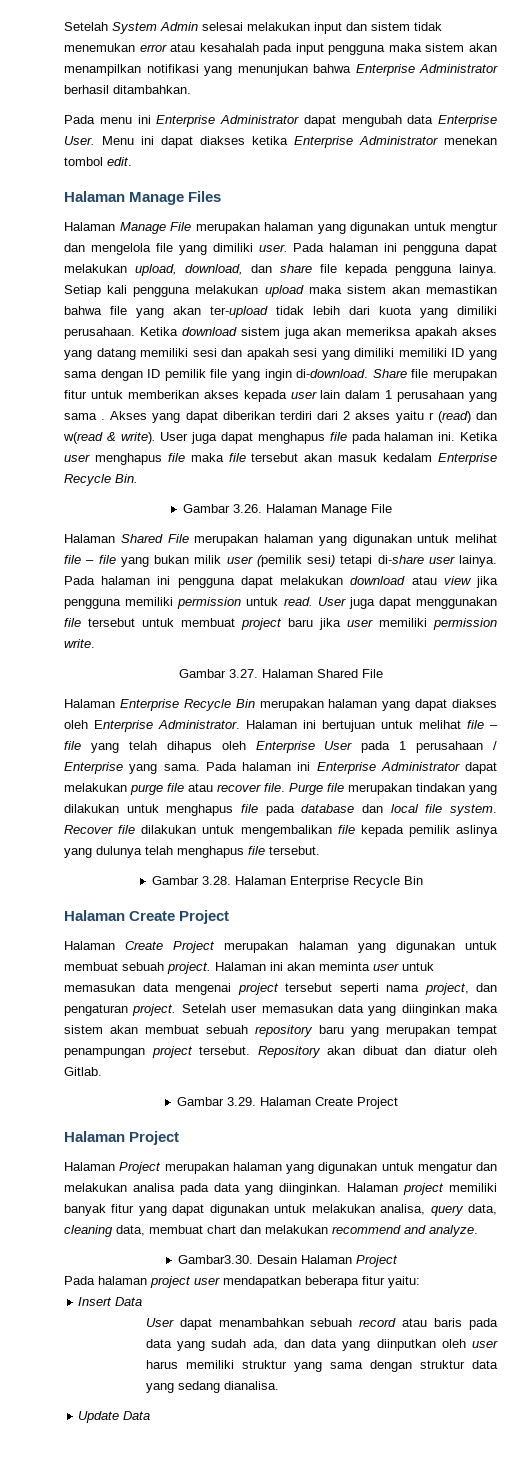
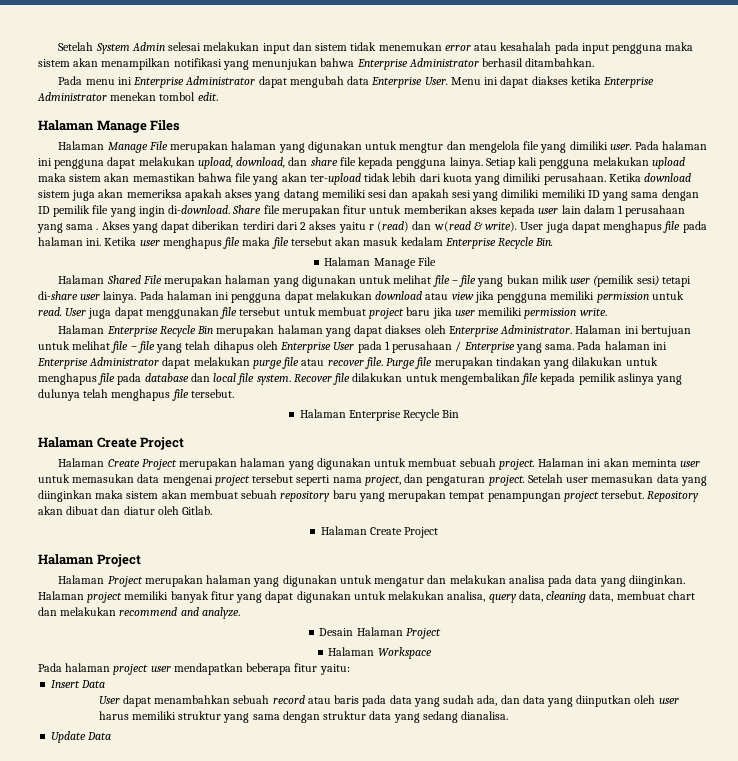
[183,504,263,513] Gambar 3.26. -> (554, 242) none
[178,669,383,678] // Gambar 3.27. Halaman Shared File -> (607, 312) none
[152,876,232,885] Gambar 3.28. -> (234, 393) none
[177,1097,257,1106] Gambar 3.29. -> (213, 510) none
[178,1255,254,1264] Gambar3.30. -> (240, 613) none
(399, 1261) none -> [328,647,432,659] // Halaman Workspace

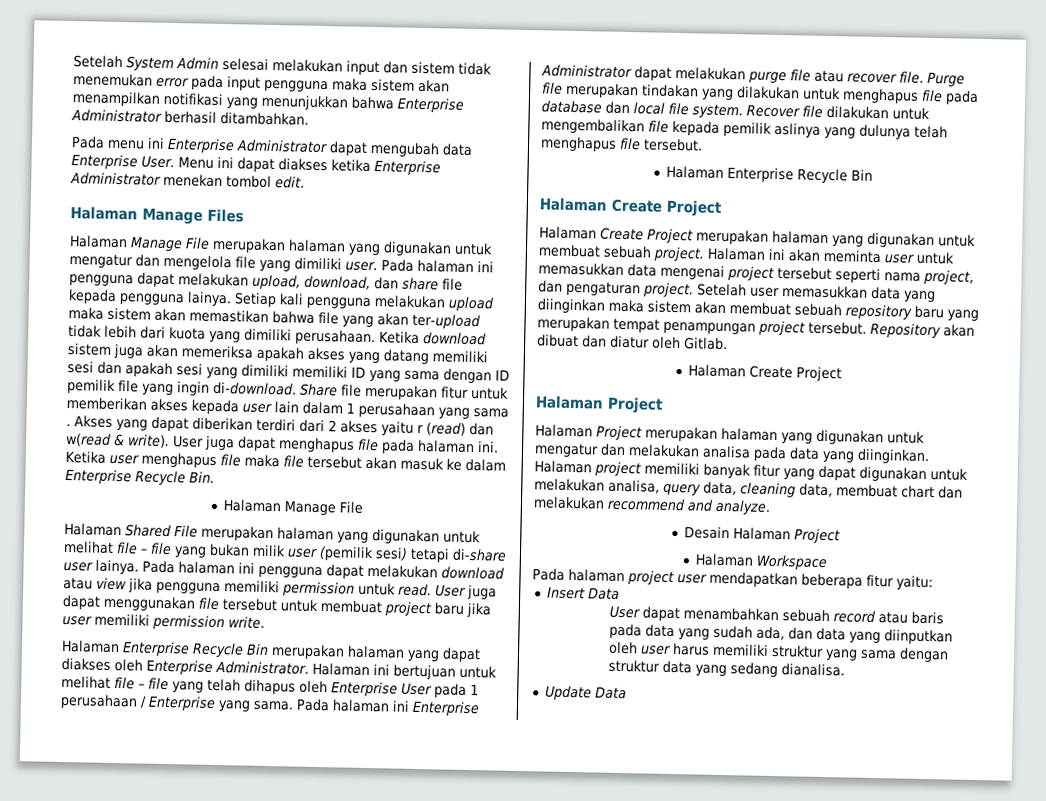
[474,42,552,51] atau kesahalah -> (189, 82) none
[252,58,318,70] menunjukan -> [261,94,348,111] menunjukkan
[399,143,444,153] mengtur -> [69,254,133,269] mengatur
[400,237,443,246] kedalam -> [446,458,506,472] ke dalam
[72,474,135,483] memasukan -> [538,262,624,276] memasukkan
[591,474,654,483] memasukan -> [782,285,868,299] memasukkan

